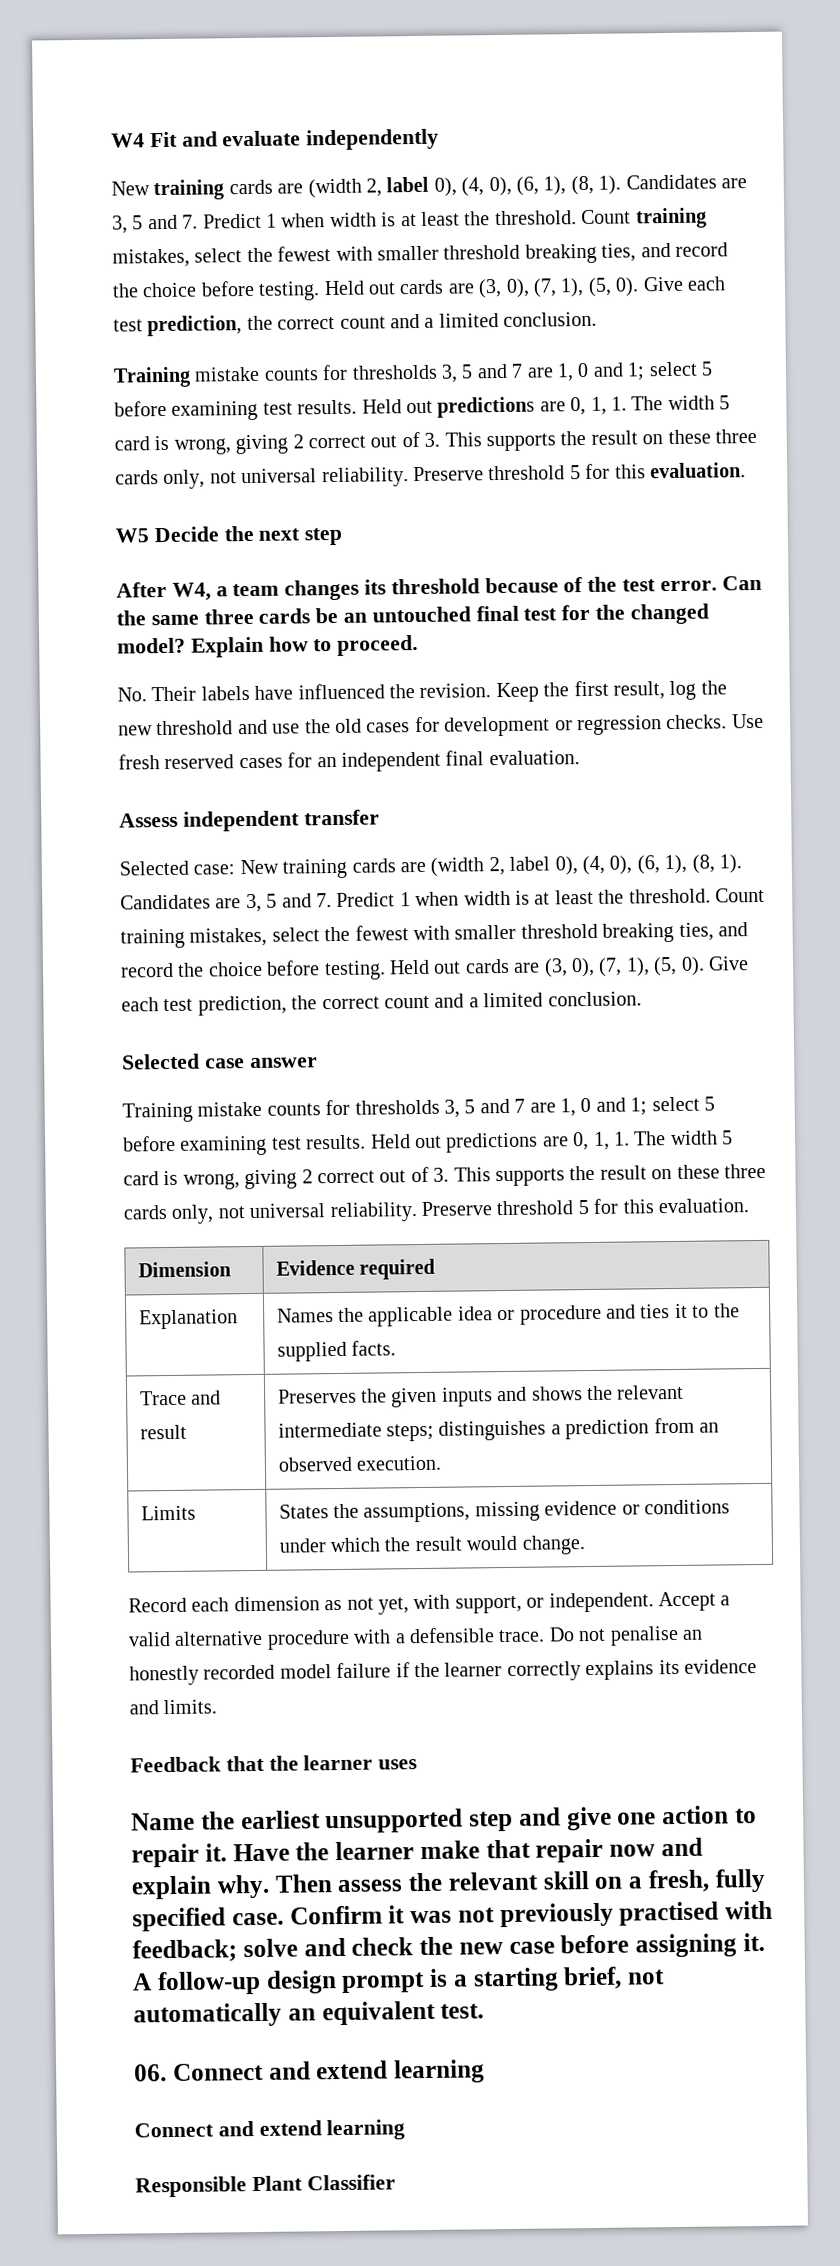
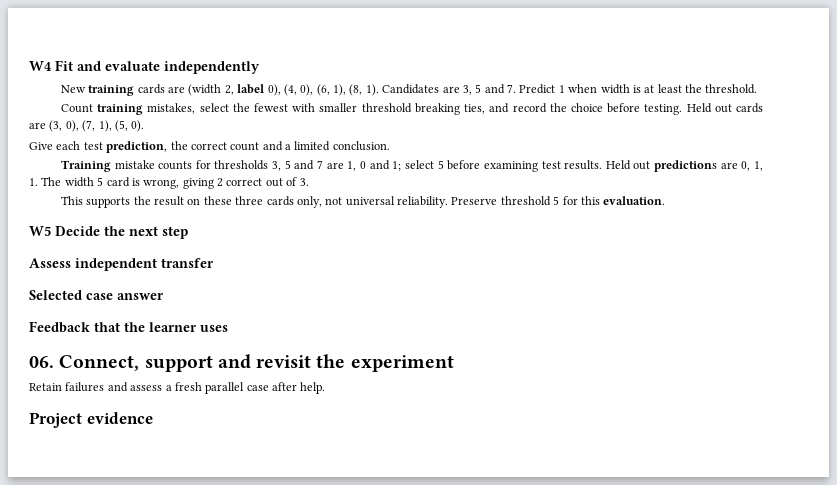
(577, 218) none -> (758, 89) //
(640, 287) none -> (145, 126) //
(441, 439) none -> (309, 182) //
[116,575,762,601] [116,603,709,626] [117,634,419,658] [117,680,727,703] [118,713,764,737] [118,750,580,772] [119,809,380,832] [119,854,742,879] [120,887,765,913] [120,922,748,949] [120,956,749,981] [121,991,642,1016] [122,1053,318,1070] [122,1096,715,1123] [123,1130,734,1156] [123,1163,766,1190] [123,1198,749,1224] [137,1261,231,1278] [275,1258,435,1280] [138,1309,238,1330] [276,1303,740,1327] [276,1340,396,1362] [139,1390,221,1406] [139,1424,187,1440] [277,1384,685,1408] [277,1417,719,1442] [277,1455,441,1472] [140,1505,196,1521] [278,1499,730,1523] [278,1535,586,1555] [128,1591,731,1615] [128,1625,703,1650] [129,1659,757,1686] [129,1699,218,1715] After W4, a team changes its threshold because of the test error. Can the same three cards be an untouched final test for the changed model? Explain how to proceed. // No. Their labels have influenced the revision. Keep the first result, log the new threshold and use the old cases for development or regression checks. Use fresh reserved cases for an independent final evaluation. // Assess independent transfer // Selected case: New training cards are (width 2, label 0), (4, 0), (6, 1), (8, 1). Candidates are 3, 5 and 7. Predict 1 when width is at least the threshold. Count training mistakes, select the fewest with smaller threshold breaking ties, and record the choice before testing. Held out cards are (3, 0), (7, 1), (5, 0). Give each test prediction, the correct count and a limited conclusion. // Selected case answer // Training mistake counts for thresholds 3, 5 and 7 are 1, 0 and 1; select 5 before examining test results. Held out predictions are 0, 1, 1. The width 5 card is wrong, giving 2 correct out of 3. This supports the result on these three cards only, not universal reliability. Preserve threshold 5 for this evaluation. // Dimension | Evidence required // Explanation | Names the applicable idea or procedure and ties it to the supplied facts. // Trace and result | Preserves the given inputs and shows the relevant intermediate steps; distinguishes a prediction from an observed execution. // Limits | States the assumptions, missing evidence or conditions under which the result would change. // Record each dimension as not yet, with support, or independent. Accept a valid alternative procedure with a defensible trace. Do not penalise an honestly recorded model failure if the learner correctly explains its evidence and limits. -> [29,258,214,271] [29,290,164,300] Assess independent transfer // Selected case answer
[131,1805,757,1834] [131,1837,703,1868] [131,1868,766,1900] [132,1900,773,1932] [132,1932,765,1963] [132,1966,665,1996] [133,2000,485,2028] [134,2059,485,2084] [134,2119,406,2141] [135,2174,396,2198] Name the earliest unsupported step and give one action to repair it. Have the learner make that repair now and explain why. Then assess the relevant skill on a fresh, fully specified case. Confirm it was not previously practised with feedback; solve and check the new case before assigning it. A follow-up design prompt is a starting brief, not automatically an equivalent test. // 06. Connect and extend learning // Connect and extend learning // Responsible Plant Classifier -> [29,354,454,372] [29,382,326,394] [29,412,153,428] 06. Connect, support and revisit the experiment // Retain failures and assess a fresh parallel case after help. // Project evidence

